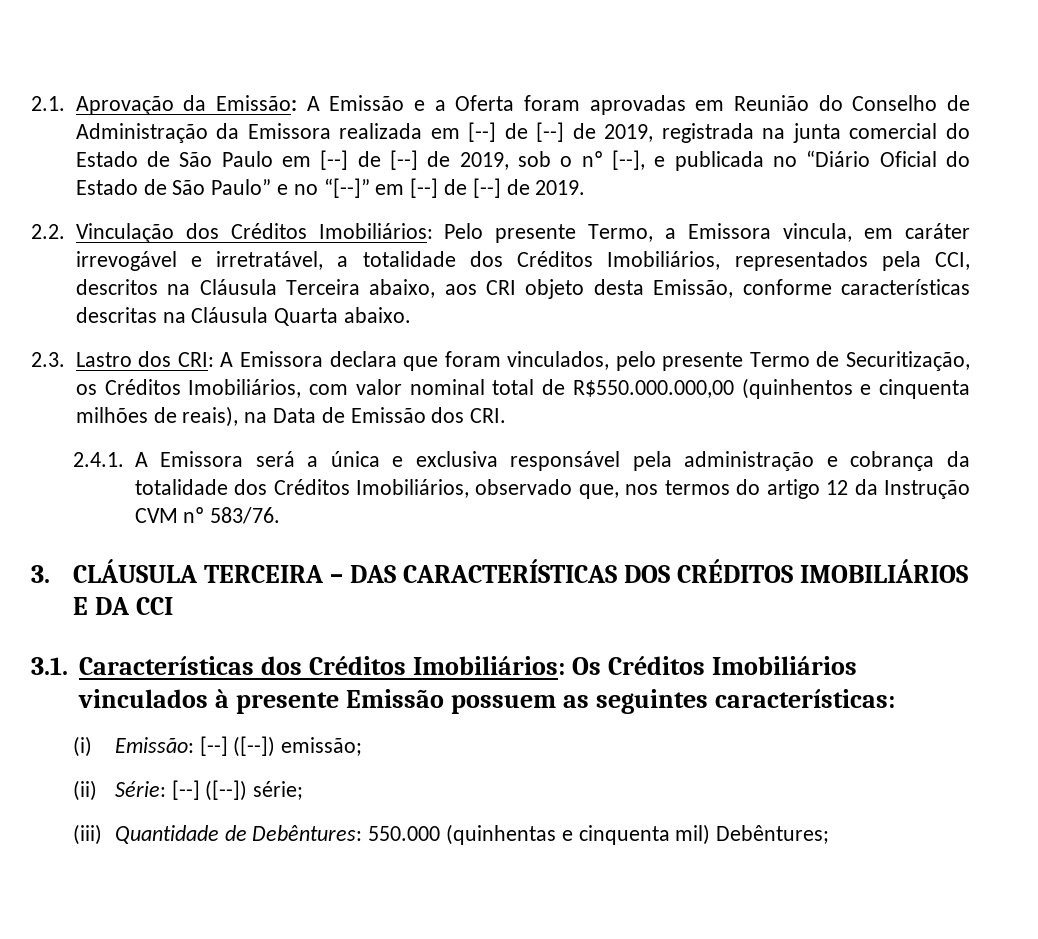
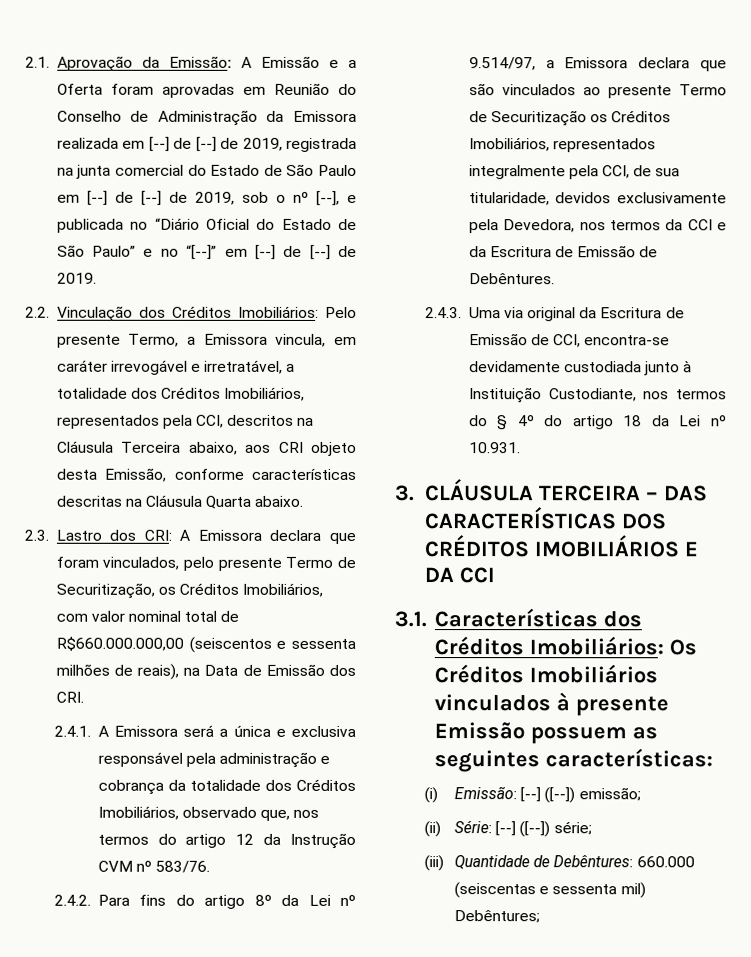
[572,378,970,399] R$550.000.000,00 (quinhentos e cinquenta -> [55,636,356,653] R$660.000.000,00 (seiscentos e sessenta
(281, 515) none -> [53,894,356,909] [468,57,727,72] [468,83,727,99] [468,110,672,127] [468,137,656,153] [468,165,681,180] [468,192,727,206] [468,219,727,234] [468,245,659,258] [468,273,555,285] [424,307,685,322] [468,333,671,348] [468,360,693,376] [468,387,727,404] [468,415,727,431] [468,442,521,454] // 2.4.2. Para fins do artigo 8º da Lei nº 9.514/97, a Emissora declara que são vinculados ao presente Termo de Securitização os Créditos Imobiliários, representados integralmente pela CCI, de sua titularidade, devidos exclusivamente pela Devedora, nos termos da CCI e da Escritura de Emissão de Debêntures. // 2.4.3. Uma via original da Escritura de Emissão de CCI, encontra-se devidamente custodiada junto à Instituição Custodiante, nos termos do § 4º do artigo 18 da Lei nº 10.931.
[368,824,670,845] 550.000 (quinhentas e cinquenta -> [636,856,695,868] [453,882,618,899] 660.000 (seiscentas e sessenta

